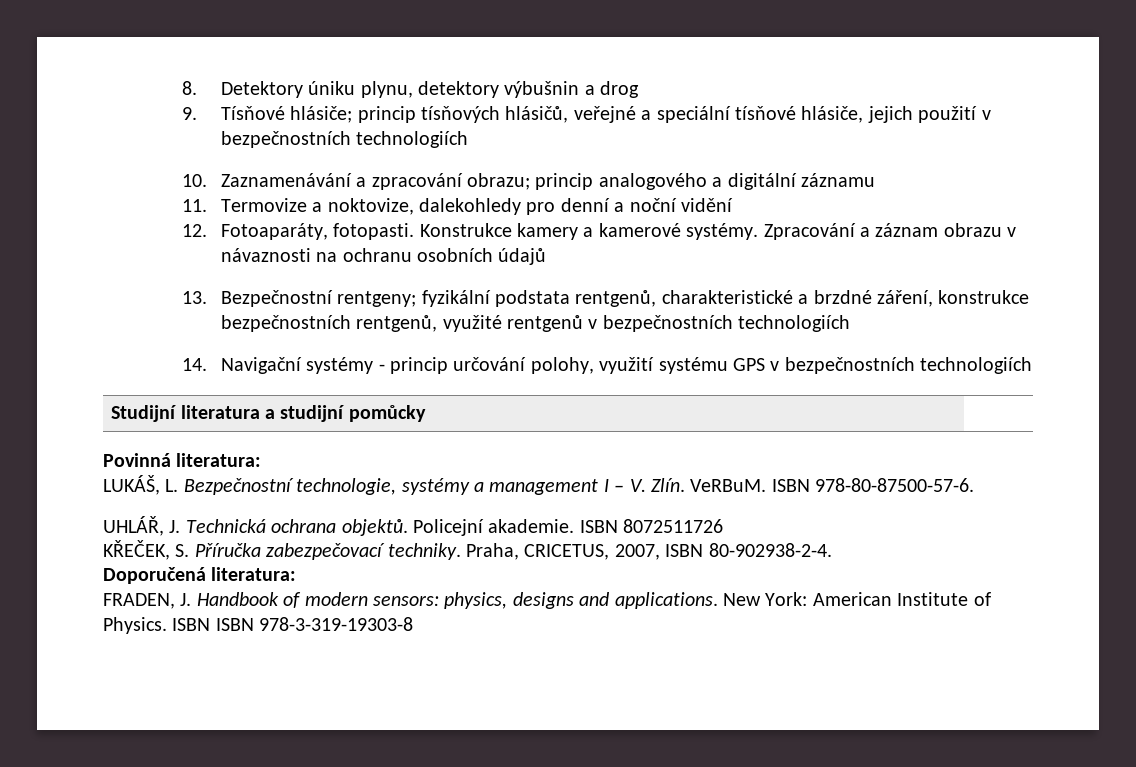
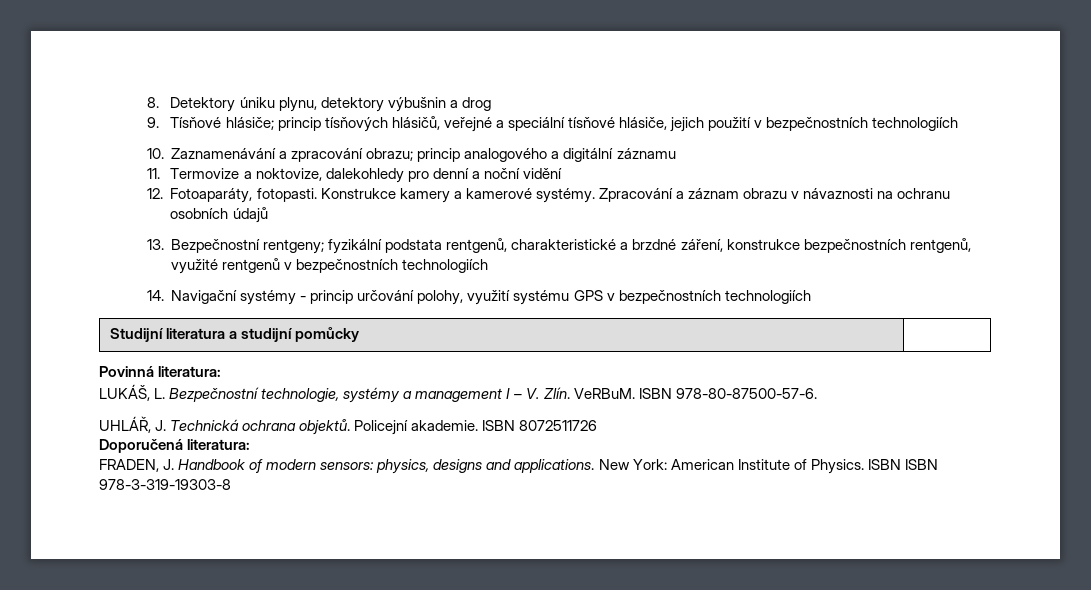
[103,540,832,560] // KŘEČEK, S. Příručka zabezpečovací techniky. Praha, CRICETUS, 2007, ISBN 80-902938-2-4. -> (598, 425) none

